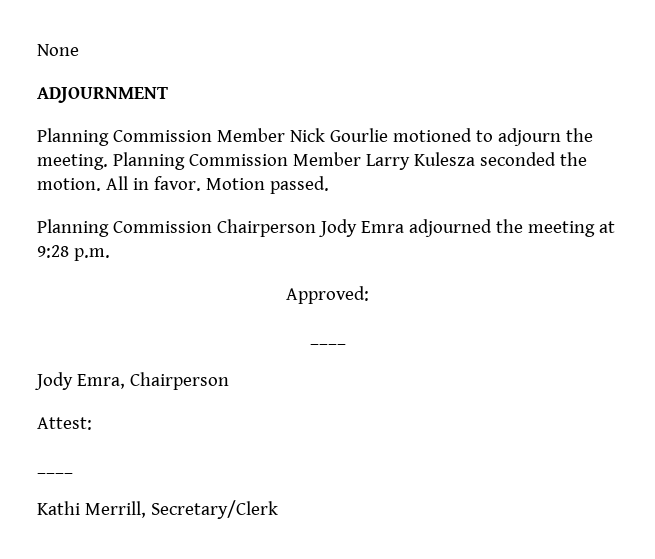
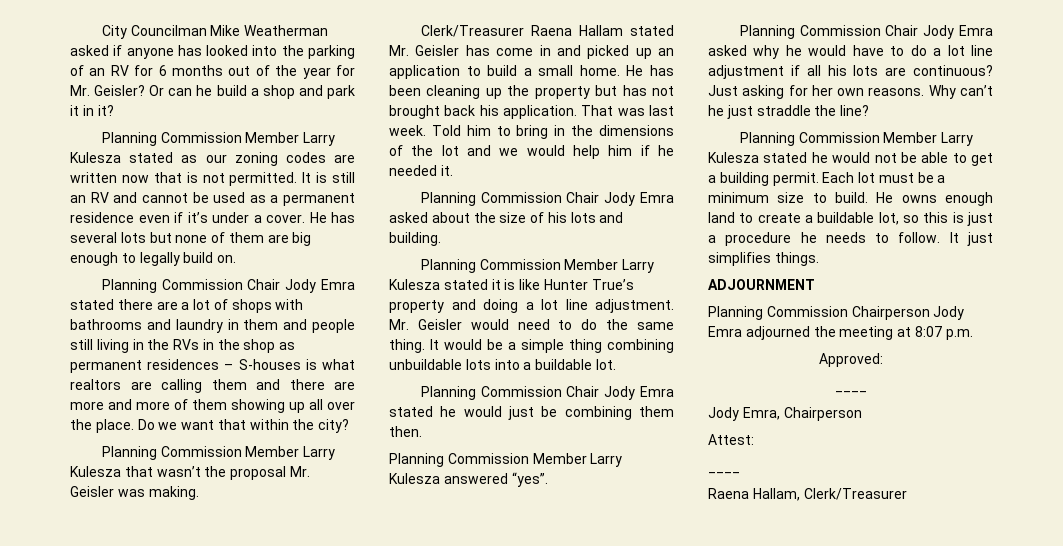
[37,44,79,56] [37,87,168,103] [37,128,593,146] [37,152,587,170] [37,176,329,194] None // ADJOURNMENT // Planning Commission Member Nick Gourlie motioned to adjourn the meeting. Planning Commission Member Larry Kulesza seconded the motion. All in favor. Motion passed. -> [101,25,329,39] [70,45,355,59] [70,65,355,79] [70,85,355,99] [70,105,114,116] [101,132,336,146] [70,152,355,166] [70,172,355,186] [70,192,355,206] [70,212,355,223] [70,232,312,246] [70,252,237,266] [101,279,355,293] [70,299,304,313] [70,319,355,333] [70,339,296,353] [70,359,356,373] [70,379,355,393] [70,399,355,413] [70,419,350,433] [101,446,336,460] [70,466,310,480] [70,486,199,500] [420,25,674,37] [389,45,674,59] [389,65,674,79] [389,85,674,99] [389,105,674,119] [389,125,674,139] [389,145,674,159] [389,165,453,176] [420,192,674,206] [389,212,624,223] [389,232,441,246] [420,259,655,273] [389,279,634,290] [389,299,674,313] [389,319,674,330] [389,339,674,353] [389,359,616,370] [420,386,674,400] [389,406,674,420] [389,426,422,437] [389,453,623,467] [389,472,548,487] [739,25,993,39] [708,45,993,59] [708,65,993,79] [708,85,993,99] [708,105,870,119] [739,132,974,146] [708,152,993,166] [708,172,946,186] [708,192,993,206] [708,212,993,226] [708,232,993,246] [708,252,819,266] [708,279,815,290] City Councilman Mike Weatherman asked if anyone has looked into the parking of an RV for 6 months out of the year for Mr. Geisler? Or can he build a shop and park it in it? // Planning Commission Member Larry Kulesza stated as our zoning codes are written now that is not permitted. It is still an RV and cannot be used as a permanent residence even if it’s under a cover. He has several lots but none of them are big enough to legally build on. // Planning Commission Chair Jody Emra stated there are a lot of shops with bathrooms and laundry in them and people still living in the RVs in the shop as permanent residences – S-houses is what realtors are calling them and there are more and more of them showing up all over the place. Do we want that within the city? // Planning Commission Member Larry Kulesza that wasn’t the proposal Mr. Geisler was making. // Clerk/Treasurer Raena Hallam stated Mr. Geisler has come in and picked up an application to build a small home. He has been cleaning up the property but has not brought back his application. That was last week. Told him to bring in the dimensions of the lot and we would help him if he needed it. // Planning Commission Chair Jody Emra asked about the size of his lots and building. // Planning Commission Member Larry Kulesza stated it is like Hunter True’s property and doing a lot line adjustment. Mr. Geisler would need to do the same thing. It would be a simple thing combining unbuildable lots into a buildable lot. // Planning Commission Chair Jody Emra stated he would just be combining them then. // Planning Commission Member Larry Kulesza answered “yes”. // Planning Commission Chair Jody Emra asked why he would have to do a lot line adjustment if all his lots are continuous? Just asking for her own reasons. Why can’t he just straddle the line? // Planning Commission Member Larry Kulesza stated he would not be able to get a building permit. Each lot must be a minimum size to build. He owns enough land to create a buildable lot, so this is just a procedure he needs to follow. It just simplifies things. // ADJOURNMENT
[37,245,69,258] 9:28 -> [914,326,942,337] 8:07
[37,500,278,519] Kathi Merrill, Secretary/Clerk -> [708,488,907,501] Raena Hallam, Clerk/Treasurer

